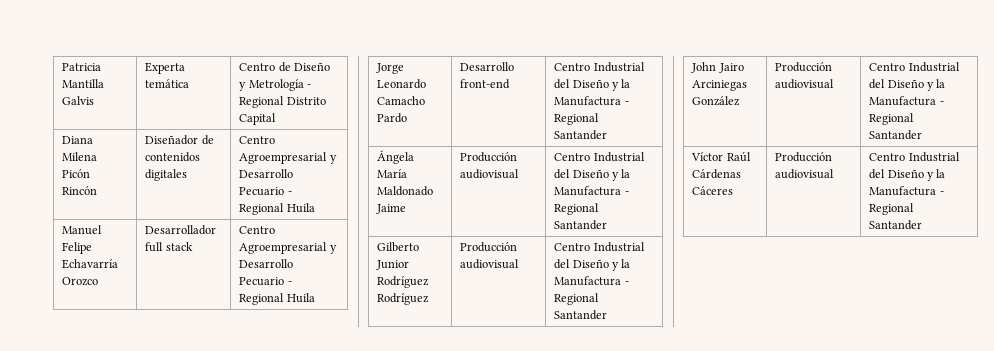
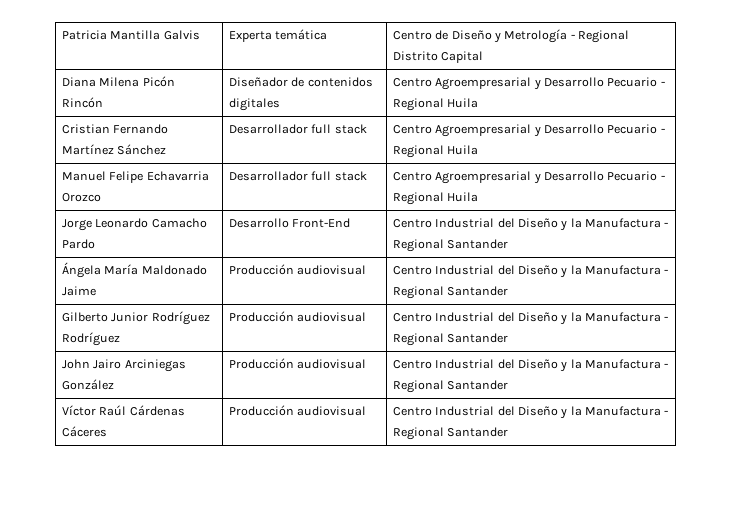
(315, 208) none -> [61,124,169,134] [61,144,167,155] [228,124,367,134] [392,124,665,137] [392,145,479,158] // Cristian Fernando Martínez Sánchez | Desarrollador full stack | Centro Agroempresarial y Desarrollo Pecuario - Regional Huila
[62,259,119,269] Echavarría -> [146,171,209,181] Echavarria
[460,79,511,89] front-end -> [292,218,351,228] Front-End

